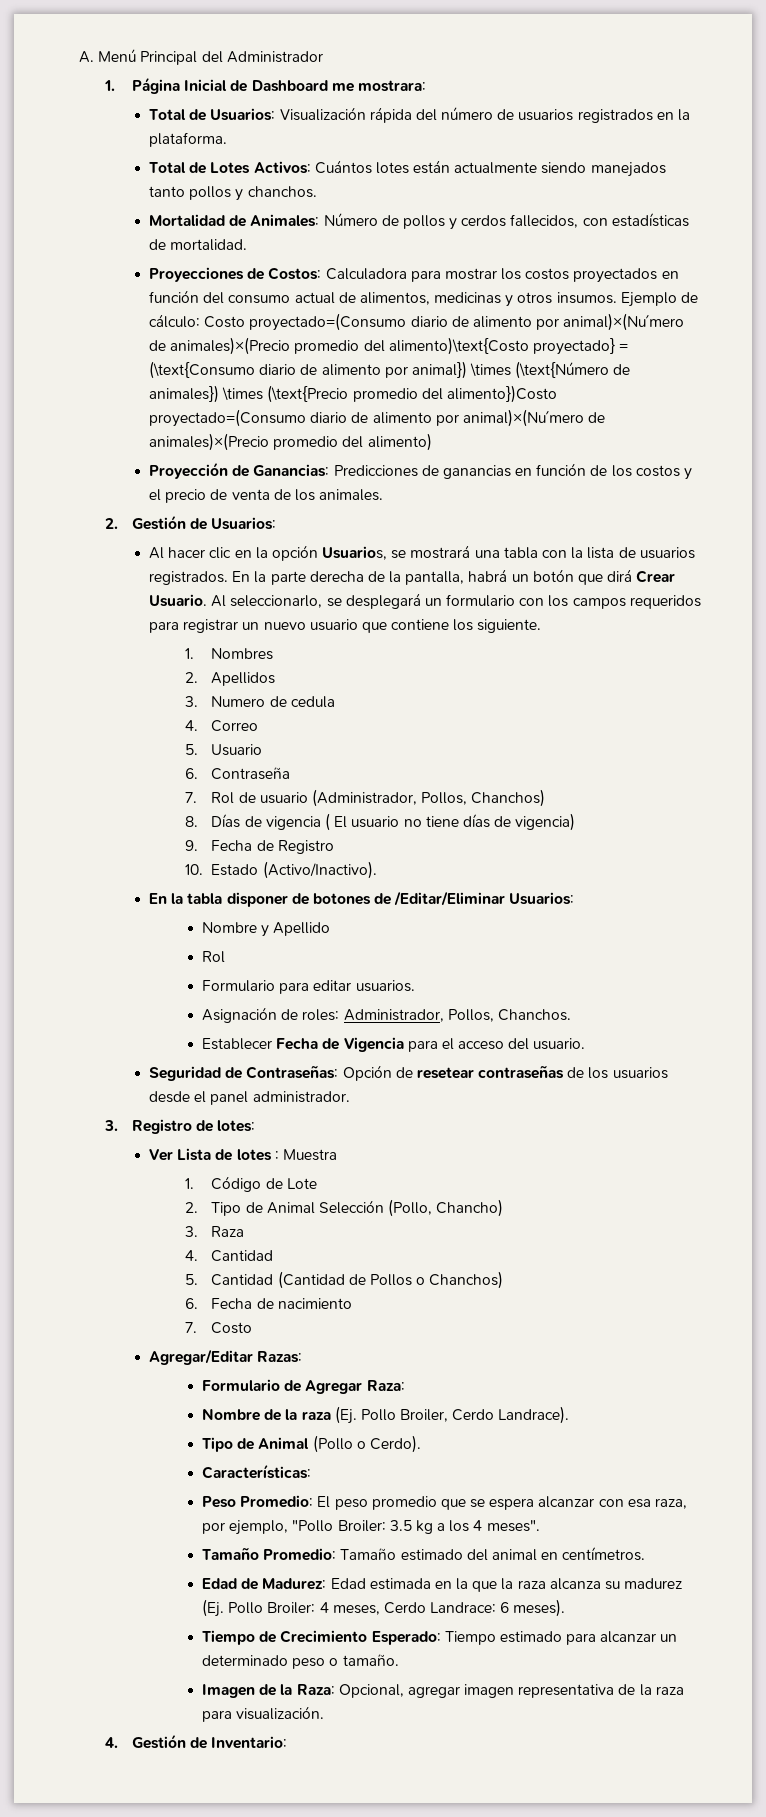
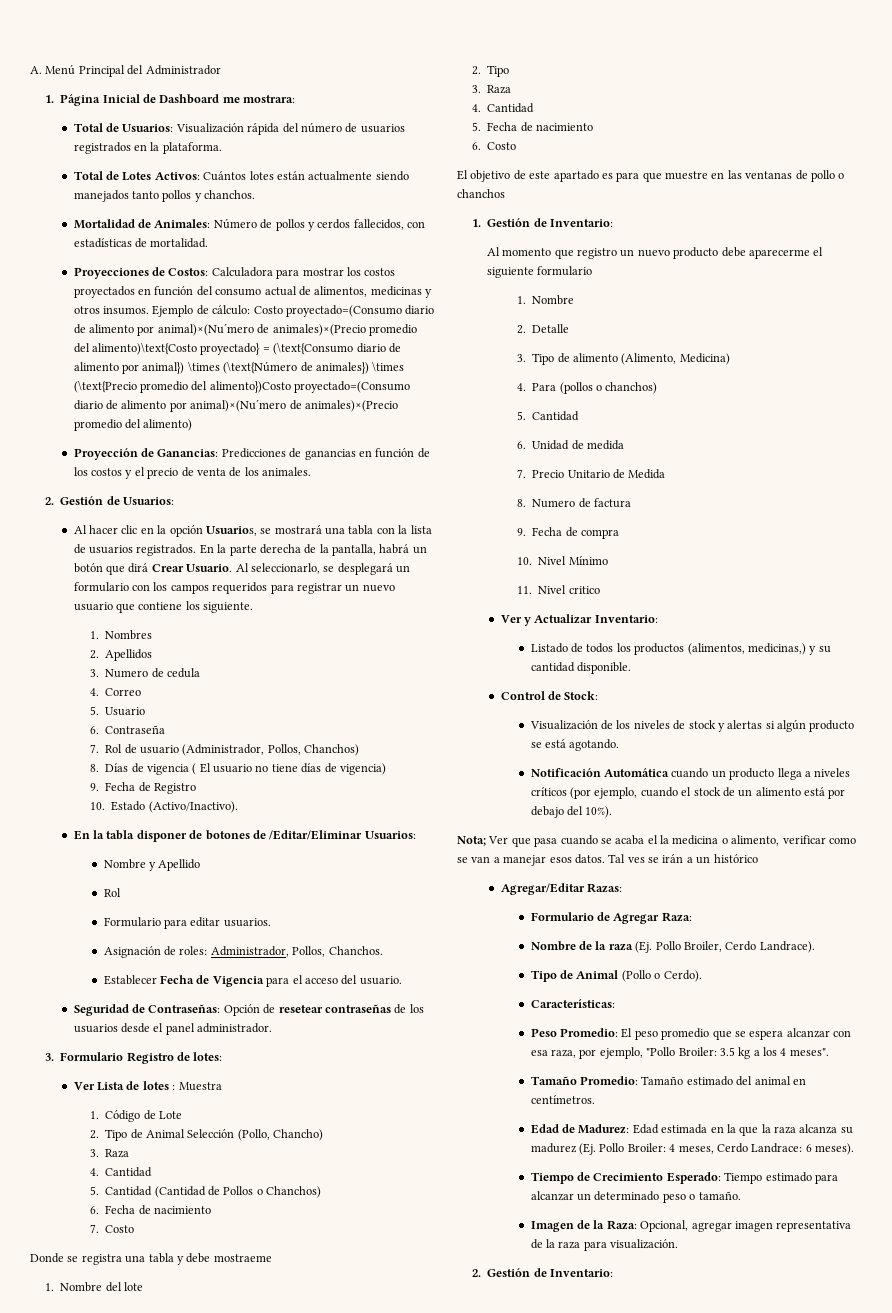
(119, 1125) none -> [60,1052,124,1061] Formulario
(253, 1328) none -> [30,1253,272,1265] [44,1282,143,1292] [471,65,510,77] [471,85,512,94] [471,103,535,113] [471,122,593,132] [471,142,517,150] [457,170,845,182] [457,189,505,198] [471,218,613,227] [486,247,824,259] [486,266,593,278] [516,295,575,305] [516,324,570,334] [516,353,730,365] [516,382,658,394] [516,411,580,421] [516,440,624,450] [516,469,666,479] [516,498,631,508] [516,527,619,539] [516,556,608,565] [516,585,600,594] [500,614,658,626] [530,643,831,655] [530,662,632,674] [500,691,599,700] [529,719,855,732] [530,739,620,751] [530,768,851,780] [530,787,846,799] [530,806,613,818] [457,835,856,847] [457,854,758,866] // Donde se registra una tabla y debe mostraeme // 1. Nombre del lote // 2. Tipo // 3. Raza // 4. Cantidad // 5. Fecha de nacimiento // 6. Costo // El objetivo de este apartado es para que muestre en las ventanas de pollo o chanchos // 1. Gestión de Inventario: // Al momento que registro un nuevo producto debe aparecerme el siguiente formulario // 1. Nombre // 2. Detalle // 3. Tipo de alimento (Alimento, Medicina) // 4. Para (pollos o chanchos) // 5. Cantidad // 6. Unidad de medida // 7. Precio Unitario de Medida // 8. Numero de factura // 9. Fecha de compra // 10. Nivel Mínimo // 11. Nivel critico // Ver y Actualizar Inventario: // Listado de todos los productos (alimentos, medicinas,) y su cantidad disponible. // Control de Stock: // Visualización de los niveles de stock y alertas si algún producto se está agotando. // Notificación Automática cuando un producto llega a niveles críticos (por ejemplo, cuando el stock de un alimento está por debajo del 10%). // Nota; Ver que pasa cuando se acaba el la medicina o alimento, verificar como se van a manejar esos datos. Tal ves se irán a un histórico
[105,1737,119,1748] 4. -> [471,1269,481,1277] 2.

